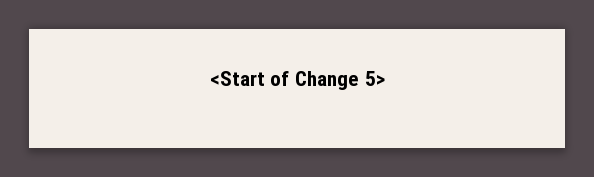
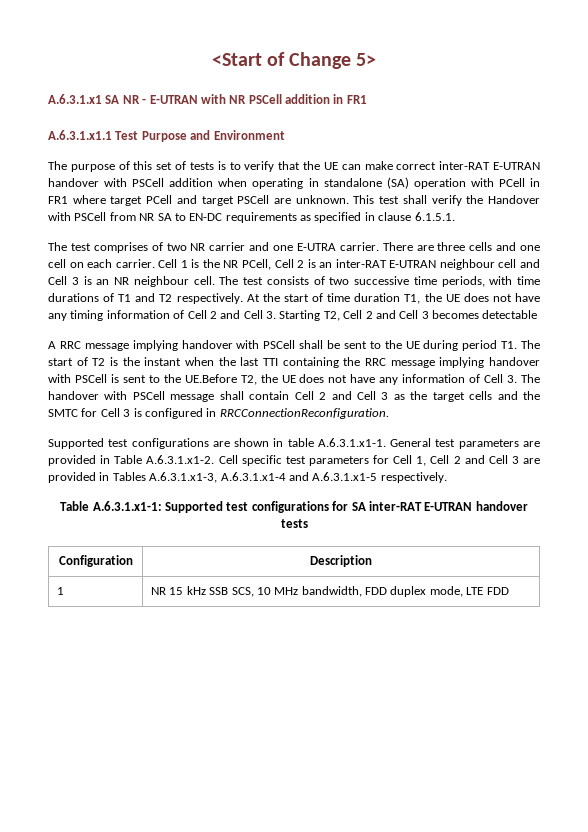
(385, 78) none -> [48,94,367,104] [48,130,285,142] [48,161,540,172] [48,177,540,189] [48,195,541,206] [48,212,455,223] [48,242,540,253] [48,259,540,270] [48,276,540,287] [48,293,541,304] [48,310,538,321] [48,340,540,351] [48,357,540,368] [48,374,541,385] [48,391,540,402] [48,408,389,419] [48,438,540,449] [48,455,540,466] [48,472,447,483] [60,501,528,513] [280,519,308,528] [58,555,133,567] [310,555,372,567] [57,587,65,595] [151,586,509,597] // A.6.3.1.x1 SA NR - E-UTRAN with NR PSCell addition in FR1 // A.6.3.1.x1.1 Test Purpose and Environment // The purpose of this set of tests is to verify that the UE can make correct inter-RAT E-UTRAN handover with PSCell addition when operating in standalone (SA) operation with PCell in FR1 where target PCell and target PSCell are unknown. This test shall verify the Handover with PSCell from NR SA to EN-DC requirements as specified in clause 6.1.5.1. // The test comprises of two NR carrier and one E-UTRA carrier. There are three cells and one cell on each carrier. Cell 1 is the NR PCell, Cell 2 is an inter-RAT E-UTRAN neighbour cell and Cell 3 is an NR neighbour cell. The test consists of two successive time periods, with time durations of T1 and T2 respectively. At the start of time duration T1, the UE does not have any timing information of Cell 2 and Cell 3. Starting T2, Cell 2 and Cell 3 becomes detectable // A RRC message implying handover with PSCell shall be sent to the UE during period T1. The start of T2 is the instant when the last TTI containing the RRC message implying handover with PSCell is sent to the UE.Before T2, the UE does not have any information of Cell 3. The handover with PSCell message shall contain Cell 2 and Cell 3 as the target cells and the SMTC for Cell 3 is configured in RRCConnectionReconfiguration. // Supported test configurations are shown in table A.6.3.1.x1-1. General test parameters are provided in Table A.6.3.1.x1-2. Cell specific test parameters for Cell 1, Cell 2 and Cell 3 are provided in Tables A.6.3.1.x1-3, A.6.3.1.x1-4 and A.6.3.1.x1-5 respectively. // Table A.6.3.1.x1-1: Supported test configurations for SA inter-RAT E-UTRAN handover tests // Configuration | Description // 1 | NR 15 kHz SSB SCS, 10 MHz bandwidth, FDD duplex mode, LTE FDD

